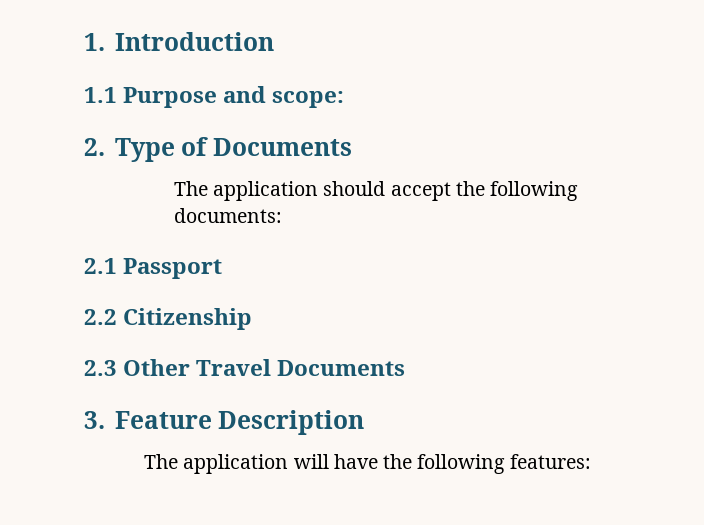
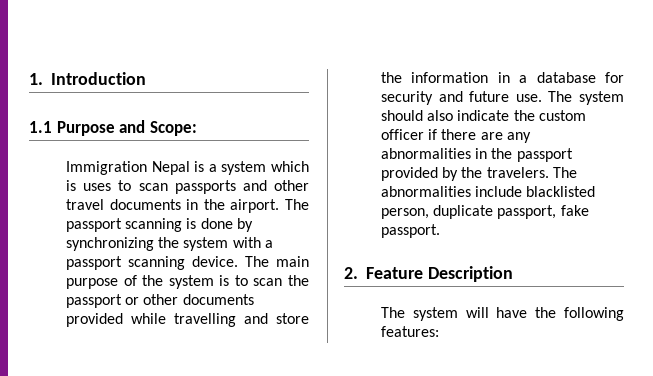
[272,91,345,108] [84,137,352,162] [173,181,579,201] [173,208,282,223] [84,258,223,279] [84,308,253,330] [84,359,406,376] [84,411,105,429] scope: // 2. Type of Documents // The application should accept the following documents: // 2.1 Passport // 2.2 Citizenship // 2.3 Other Travel Documents // 3. -> [149,121,197,136] [66,161,309,175] [66,180,309,194] [66,199,309,213] [66,218,253,232] [66,237,273,251] [66,256,309,270] [66,275,309,289] [66,294,254,308] [66,313,309,327] [381,72,624,83] [381,91,624,105] [381,110,586,121] [381,129,531,143] [381,148,573,162] [381,167,577,181] [381,186,596,197] [381,205,589,219] [381,224,441,238] [344,267,358,279] Scope: // Immigration Nepal is a system which is uses to scan passports and other travel documents in the airport. The passport scanning is done by synchronizing the system with a passport scanning device. The main purpose of the system is to scan the passport or other documents provided while travelling and store the information in a database for security and future use. The system should also indicate the custom officer if there are any abnormalities in the passport provided by the travelers. The abnormalities include blacklisted person, duplicate passport, fake passport. // 2.
[183,454,289,474] application -> [412,307,458,321] system

